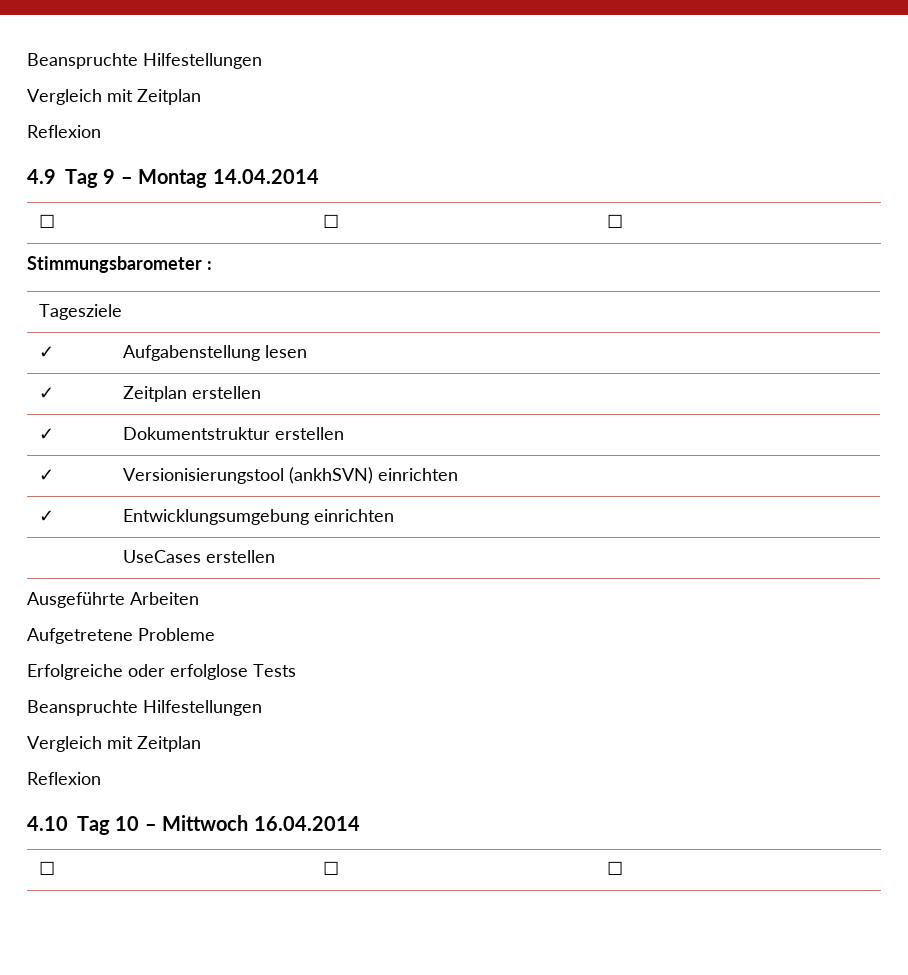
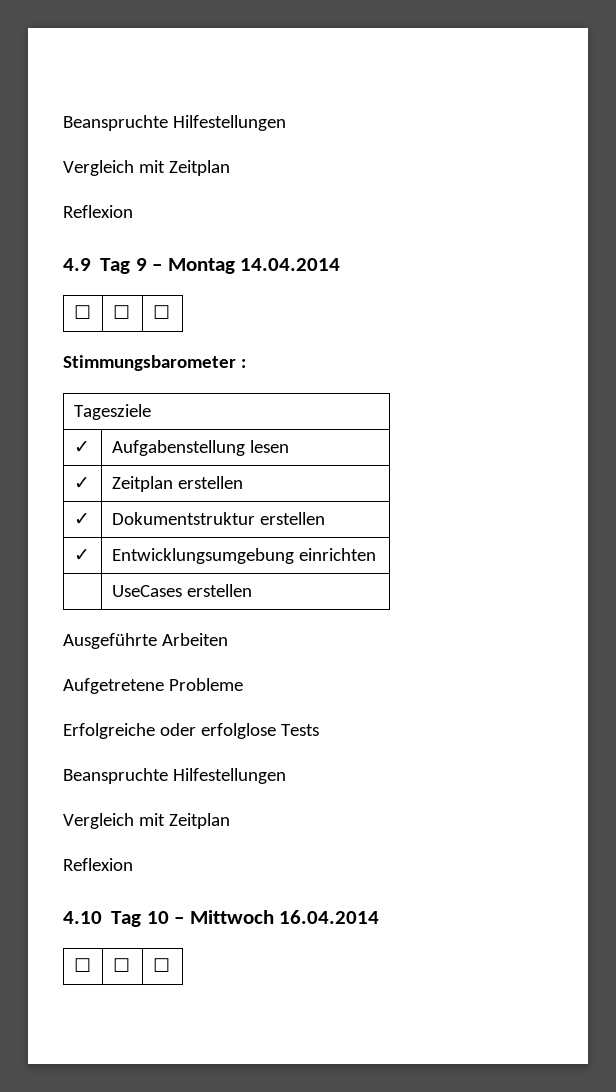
[38,469,54,481] [122,467,458,484] // ✓ | Versionisierungstool (ankhSVN) einrichten -> (325, 518) none

